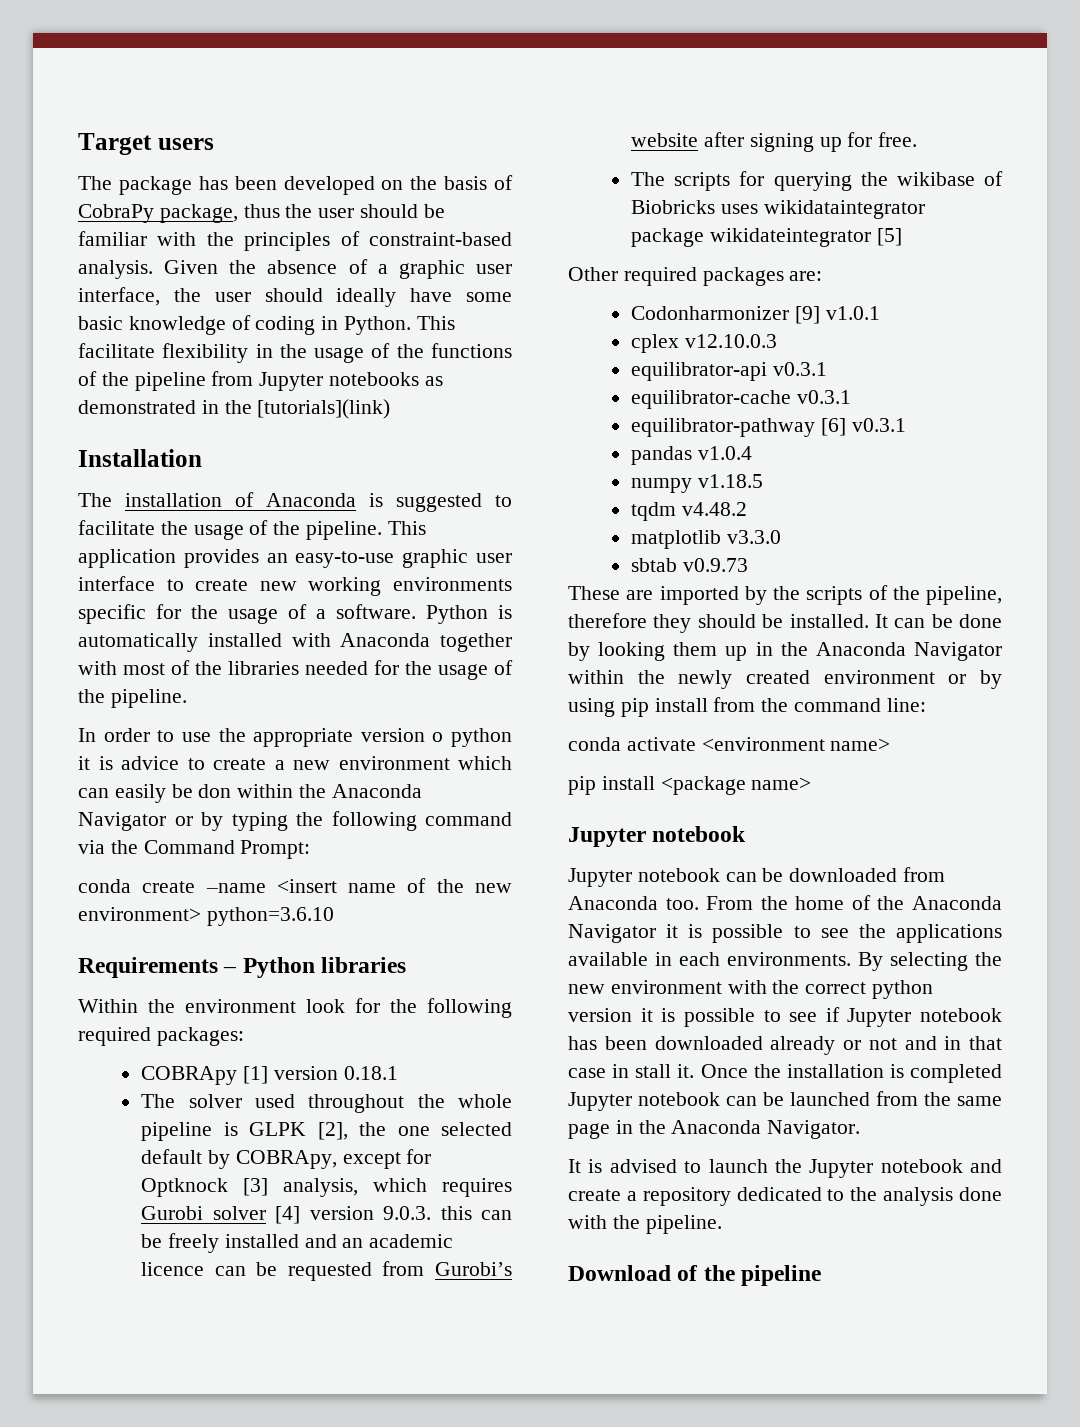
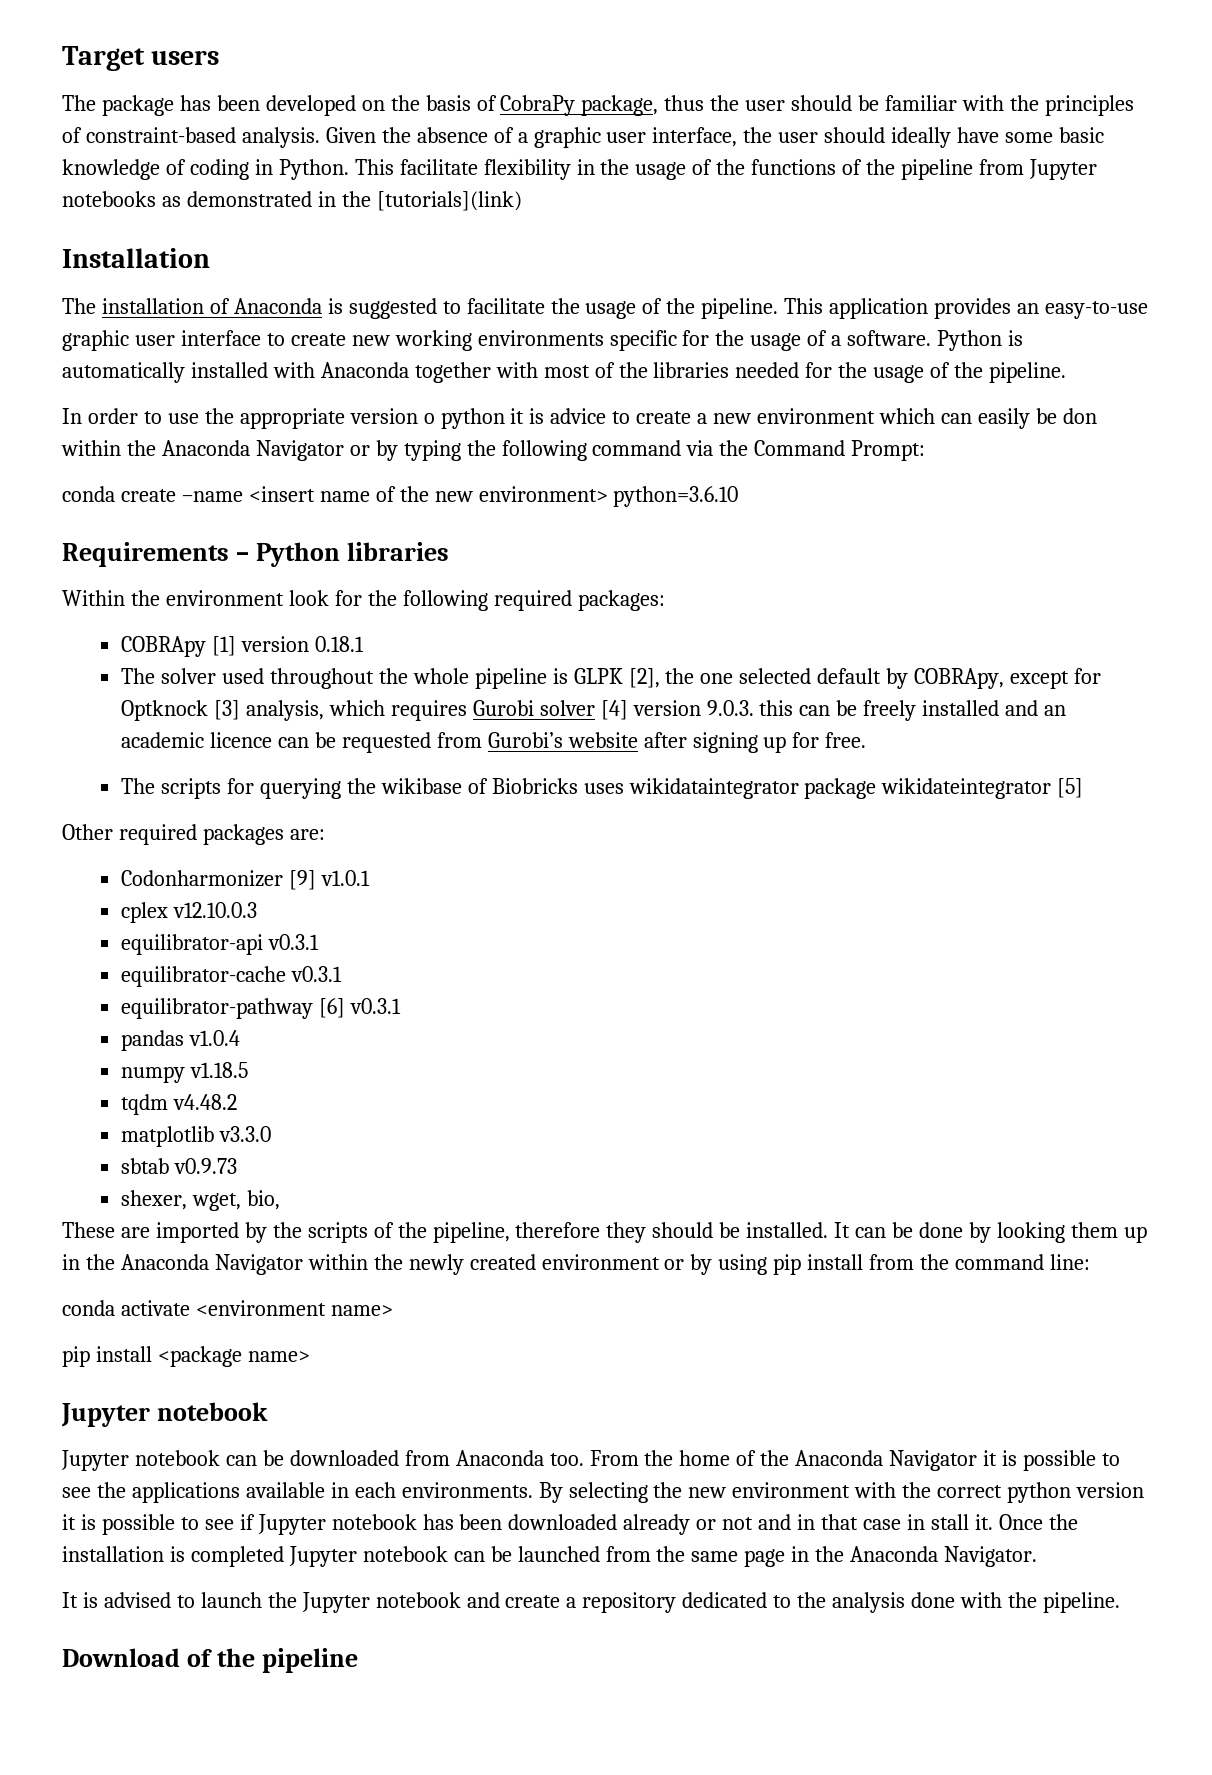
(748, 565) none -> [121,1190,280,1211] // shexer, wget, bio,

